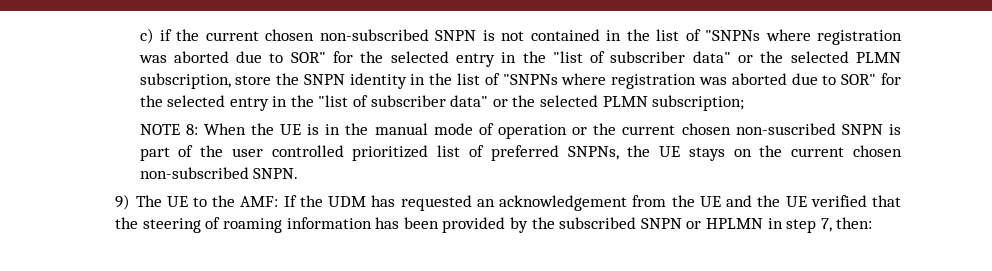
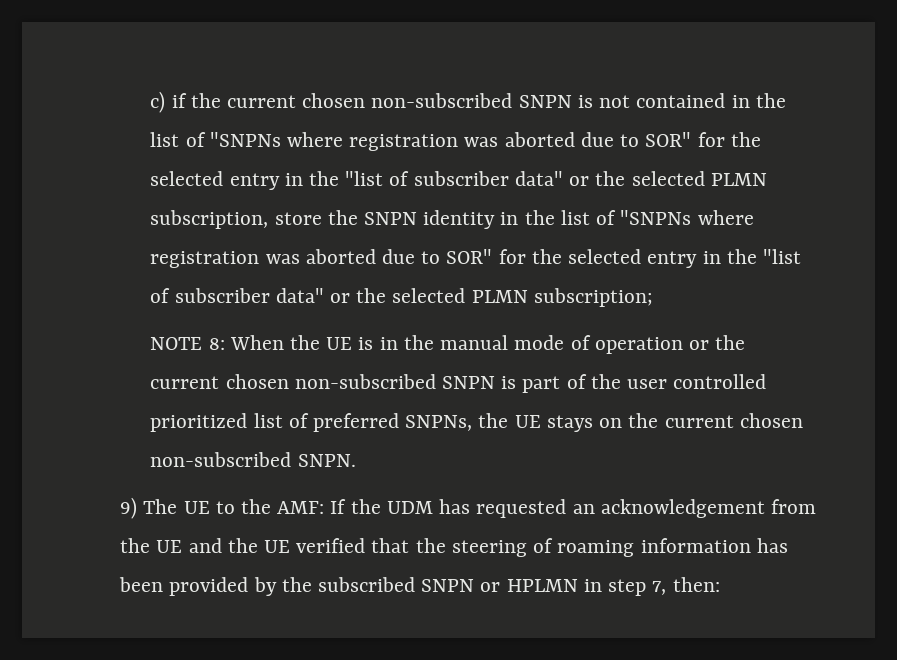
[735,123,836,135] non-suscribed -> [294,374,436,389] non-subscribed

